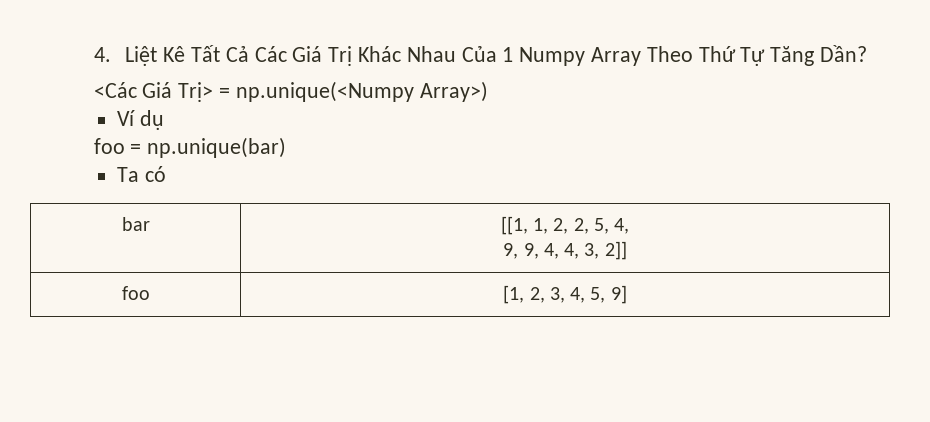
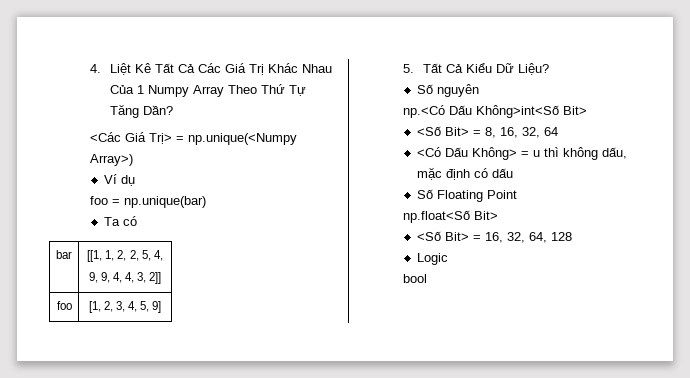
(627, 294) none -> [402,63,550,75] [416,84,479,97] [402,105,587,118] [416,126,558,138] [416,147,627,160] [416,167,513,180] [416,189,517,202] [402,210,498,223] [416,231,572,243] [416,253,448,265] [402,274,427,283] // 5. Tất Cả Kiểu Dữ Liệu? // Số nguyên // np.<Có Dấu Không>int<Số Bit> // <Số Bit> = 8, 16, 32, 64 // <Có Dấu Không> = u thì không dấu, mặc định có dấu // Số Floating Point // np.float<Số Bit> // <Số Bit> = 16, 32, 64, 128 // Logic // bool

